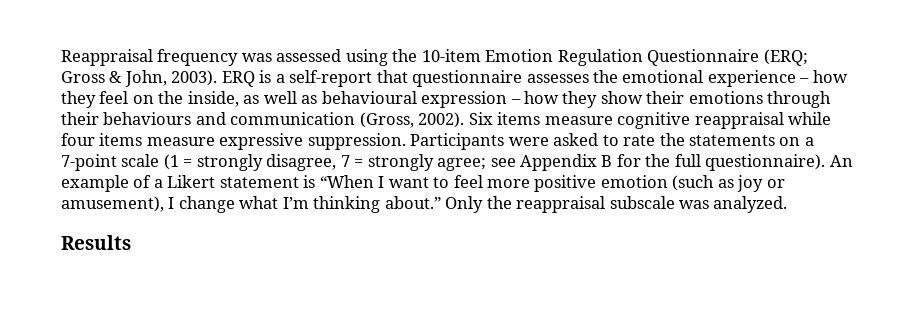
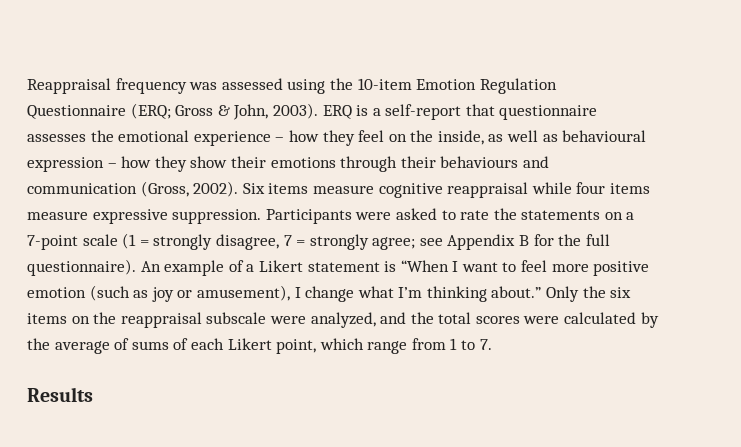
[516,196,788,213] reappraisal subscale was analyzed. -> [610,287,632,298] [27,312,659,328] [27,338,492,354] six items on the reappraisal subscale were analyzed, and the total scores were calculated by the average of sums of each Likert point, which range from 1 to 7.

